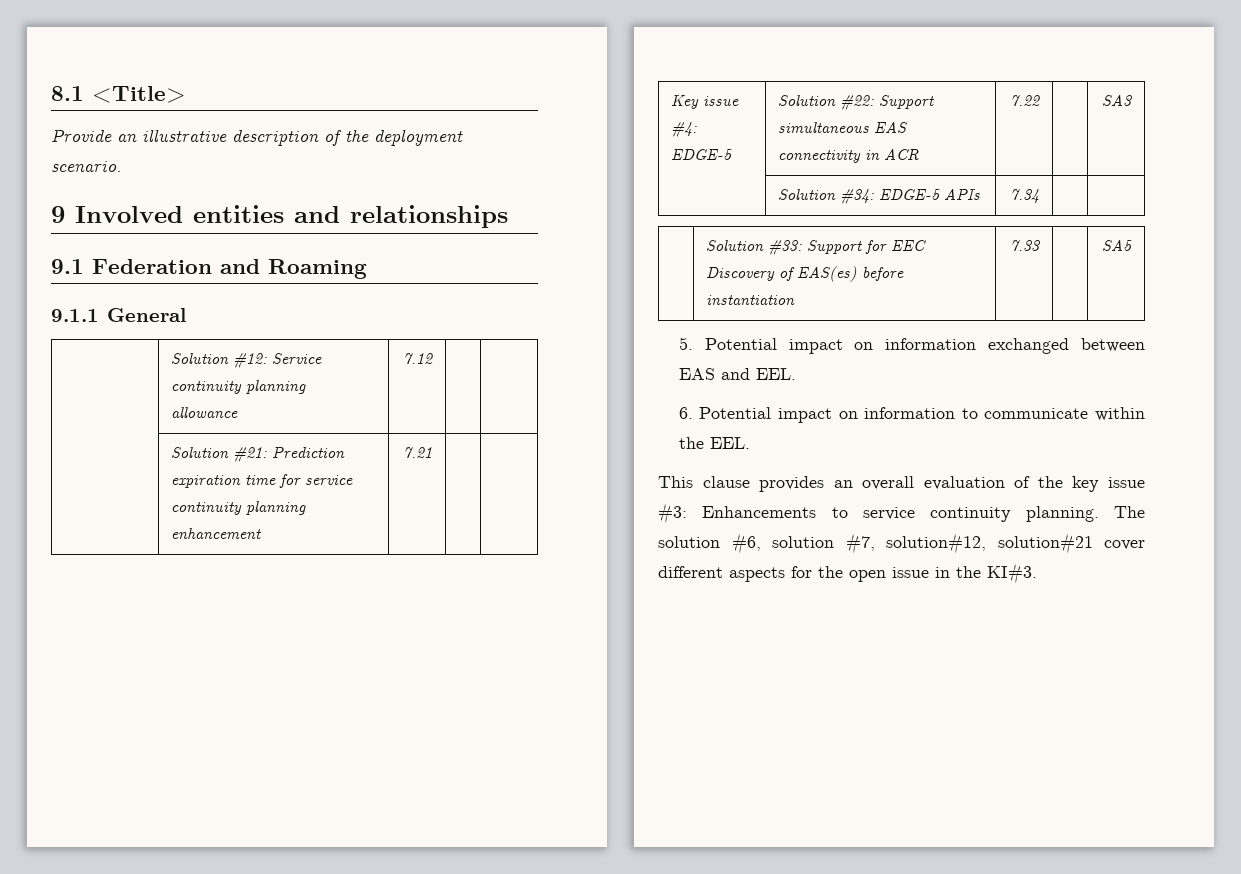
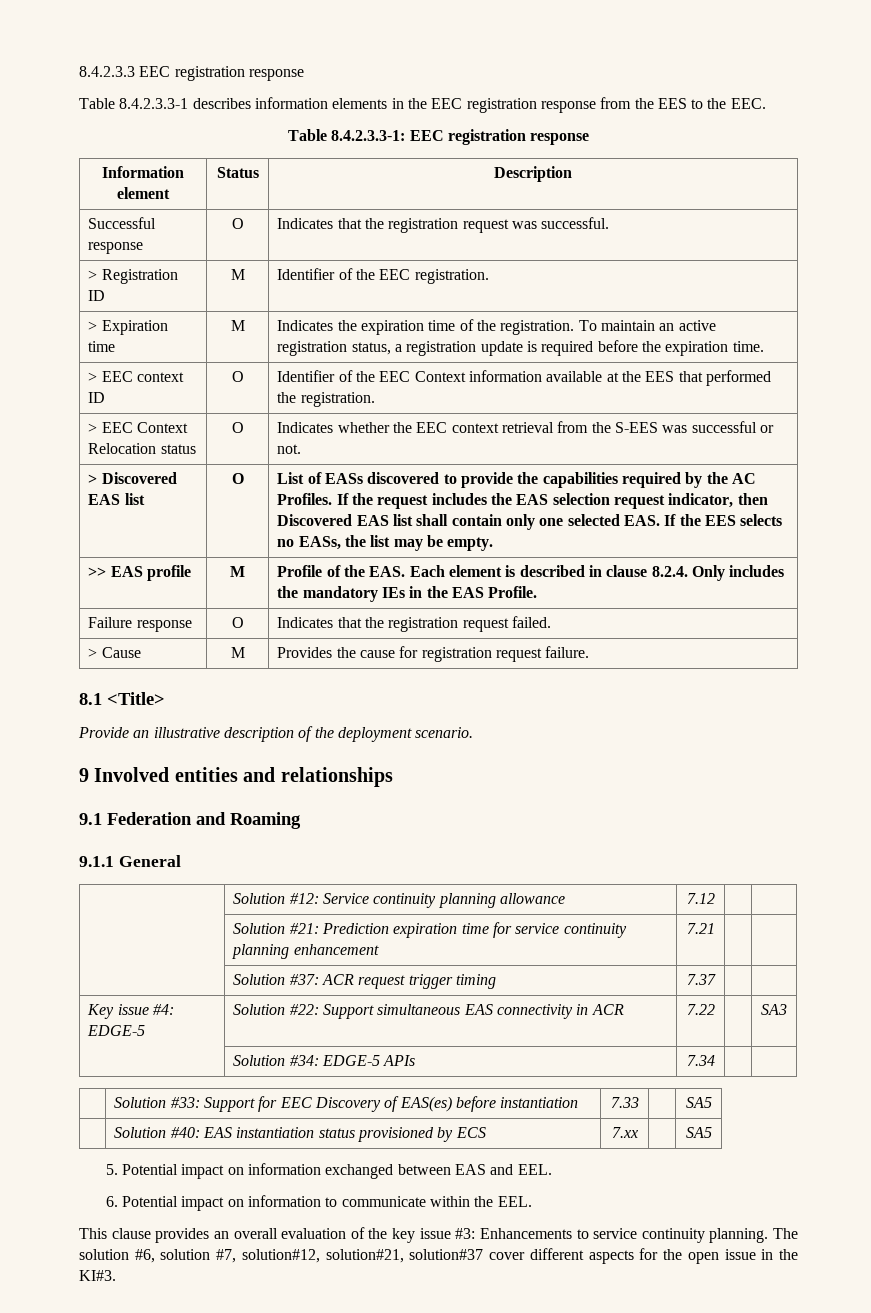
(51, 93) none -> [79,66,304,81] [79,97,766,113] [287,129,590,145] [102,166,184,178] [117,187,170,199] [216,167,259,178] [494,166,572,182] [88,217,157,229] [88,242,144,254] [231,218,244,229] [277,217,610,233] [88,269,178,284] [88,290,106,301] [230,269,245,280] [277,268,489,284] [88,320,168,335] [88,341,116,352] [230,320,245,331] [277,319,716,335] [277,340,764,356] [88,371,185,382] [88,392,106,403] [231,371,244,382] [277,370,771,386] [277,392,375,407] [88,422,189,433] [88,443,196,454] [231,422,244,433] [277,421,774,433] [277,444,302,454] [88,472,177,484] [88,493,145,505] [231,473,244,484] [277,472,756,488] [277,493,768,509] [277,514,783,530] [277,535,494,551] [88,565,192,581] [230,566,245,577] [277,565,785,581] [277,586,538,602] [88,617,192,632] [231,617,244,628] [277,616,551,632] [88,647,141,658] [230,647,245,658] [277,646,590,662] 8.4.2.3.3 EEC registration response // Table 8.4.2.3.3-1 describes information elements in the EEC registration response from the EES to the EEC. // Table 8.4.2.3.3-1: EEC registration response // Information element | Status | Description // Successful response | O | Indicates that the registration request was successful. // > Registration ID | M | Identifier of the EEC registration. // > Expiration time | M | Indicates the expiration time of the registration. To maintain an active registration status, a registration update is required before the expiration time. // > EEC context ID | O | Identifier of the EEC Context information available at the EES that performed the registration. // > EEC Context Relocation status | O | Indicates whether the EEC context retrieval from the S-EES was successful or not. // > Discovered EAS list | O | List of EASs discovered to provide the capabilities required by the AC Profiles. If the request includes the EAS selection request indicator, then Discovered EAS list shall contain only one selected EAS. If the EES selects no EASs, the list may be empty. // >> EAS profile | M | Profile of the EAS. Each element is described in clause 8.2.4. Only includes the mandatory IEs in the EAS Profile. // Failure response | O | Indicates that the registration request failed. // > Cause | M | Provides the cause for registration request failure. //
(432, 452) none -> [233,974,496,989] [686,974,716,985] // | Solution #37: ACR request trigger timing | 7.37 | |
(1133, 245) none -> [114,1127,486,1142] [611,1127,638,1138] [685,1127,712,1138] // | Solution #40: EAS instantiation status provisioned by ECS | 7.xx | | SA5
[997,533,1093,554] solution#21 -> [325,1249,484,1263] solution#21, solution#37

